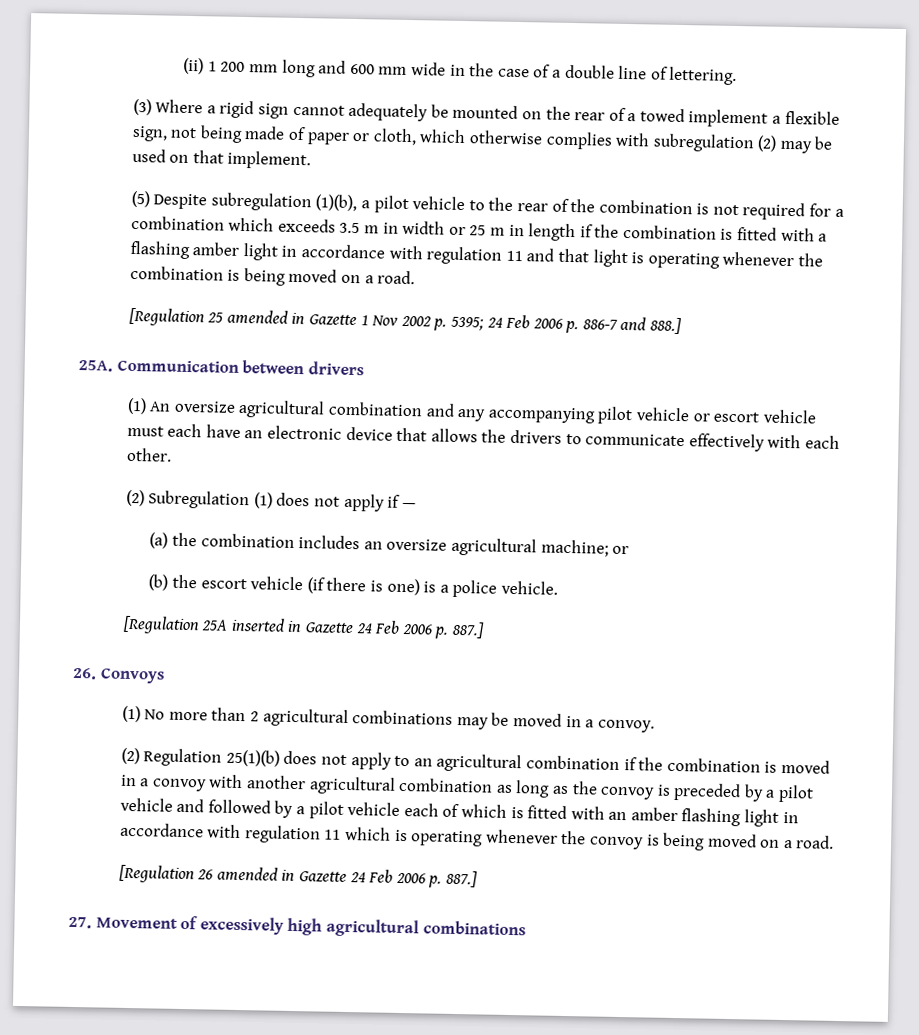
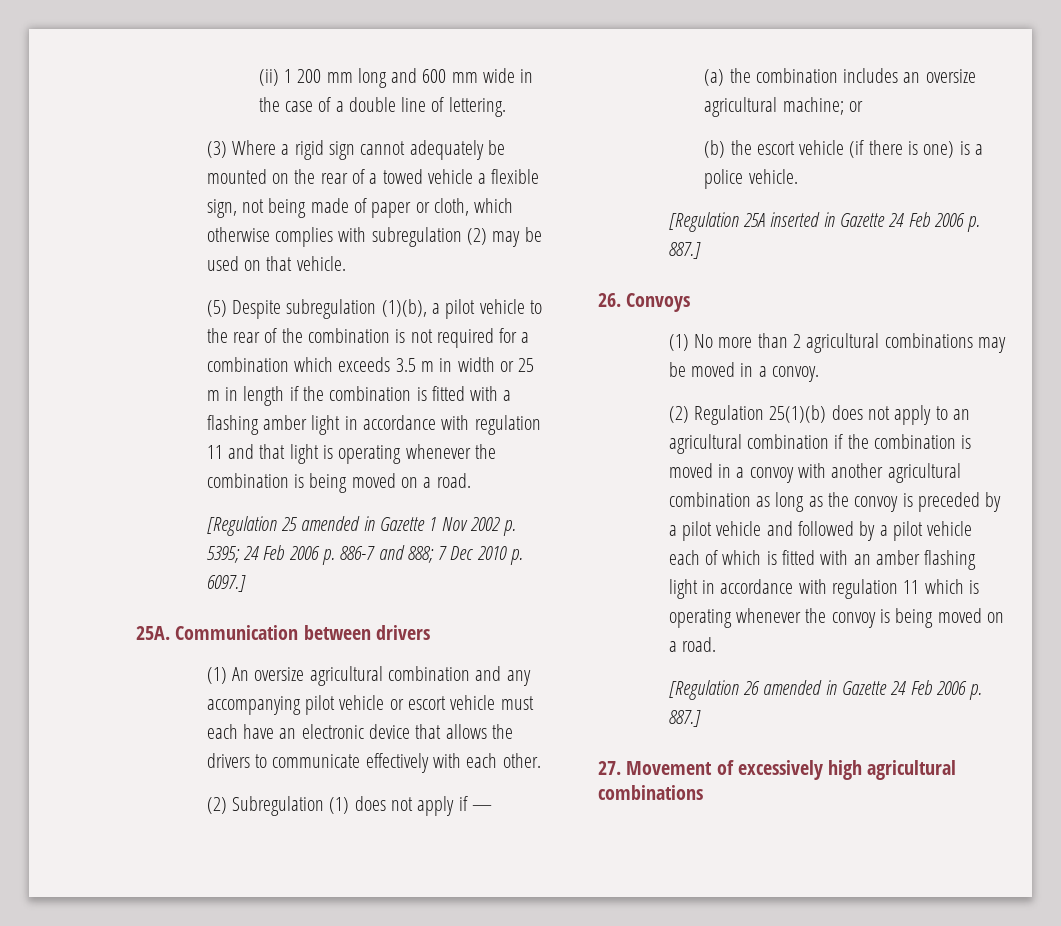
[688,109,769,128] implement -> [427,169,473,184] vehicle
[227,150,312,170] implement. -> [296,256,346,271] vehicle.
[650,317,683,335] 888.] -> [407,546,523,565] [206,575,246,592] 888; 7 Dec 2010 p. 6097.]

